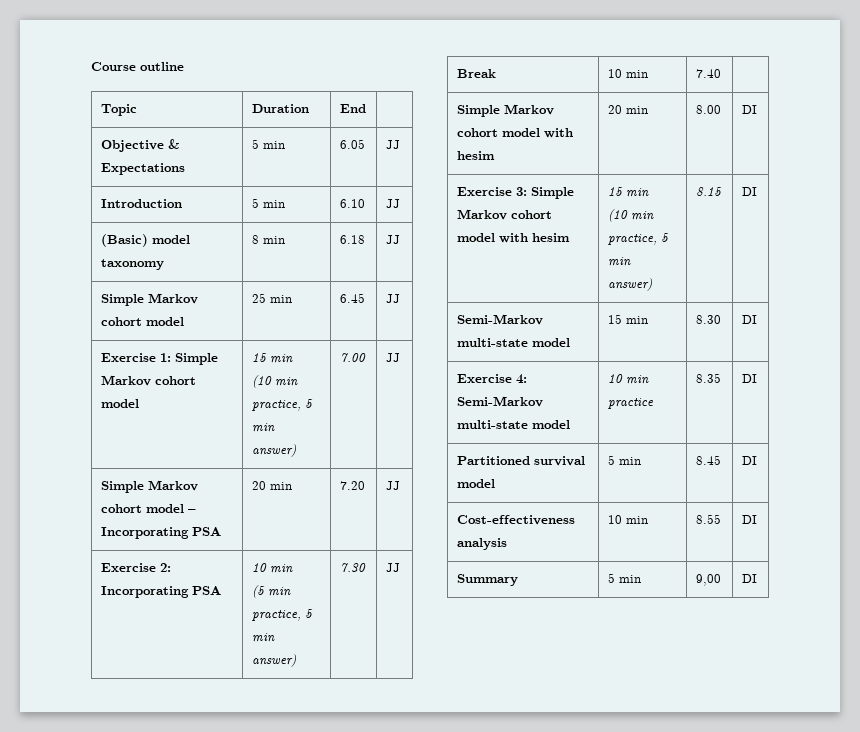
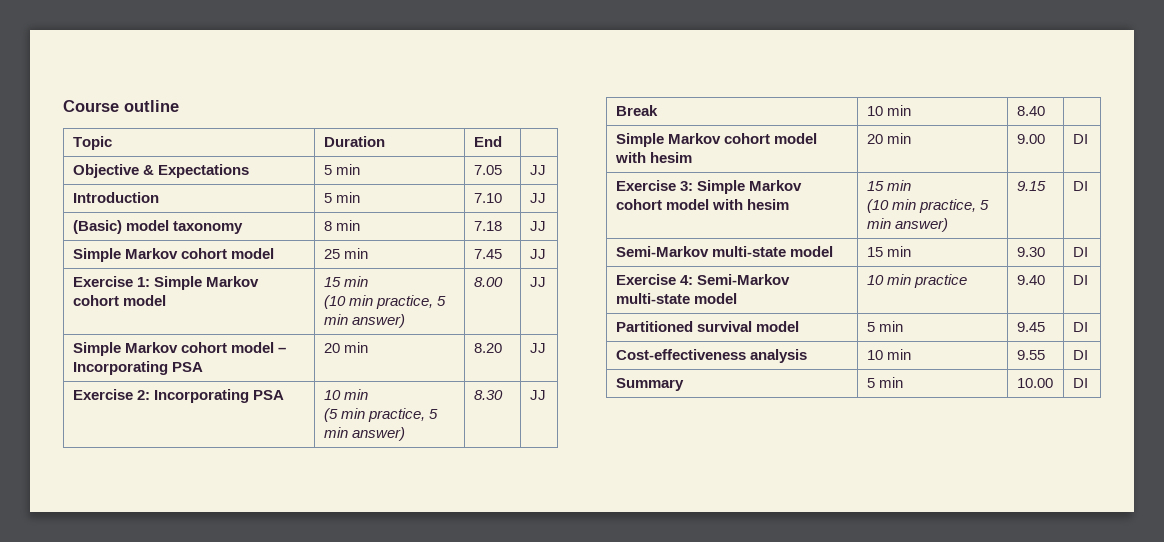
[339,139,365,149] 6.05 -> [473,165,502,175] 7.05
[339,199,365,208] 6.10 -> [473,193,502,203] 7.10
[339,235,365,244] 6.18 -> [473,221,502,231] 7.18
[339,293,365,303] 6.45 -> [473,249,502,259] 7.45
[339,353,366,362] 7.00 -> [473,277,503,287] 8.00
[339,481,365,490] 7.20 -> [473,343,502,353] 8.20
[339,563,366,572] 7.30 -> [473,390,503,400] 8.30
[695,69,721,78] 7.40 -> [1016,106,1045,116] 8.40
[695,105,721,114] 8.00 -> [1016,134,1045,144] 9.00
[695,187,722,196] 8.15 -> [1016,181,1046,191] 9.15
[695,315,721,324] 8.30 -> [1016,247,1045,257] 9.30
[695,373,721,383] 8.35 -> [1016,275,1045,285] 9.40
[695,455,721,465] 8.45 -> [1016,322,1045,332] 9.45
[695,514,721,524] 8.55 -> [1016,350,1045,360] 9.55
[695,574,721,586] 9,00 -> [1016,378,1053,388] 10.00

